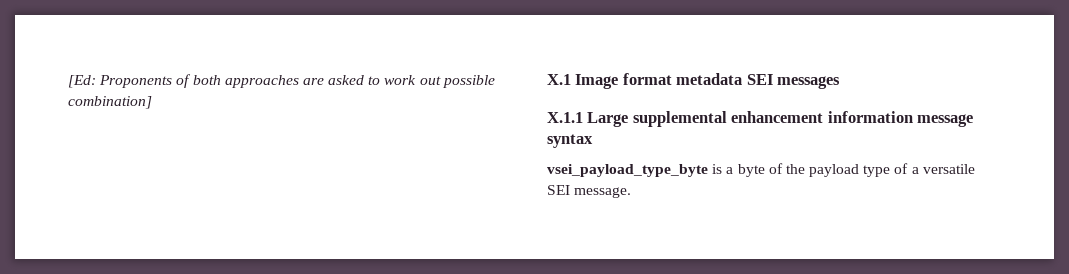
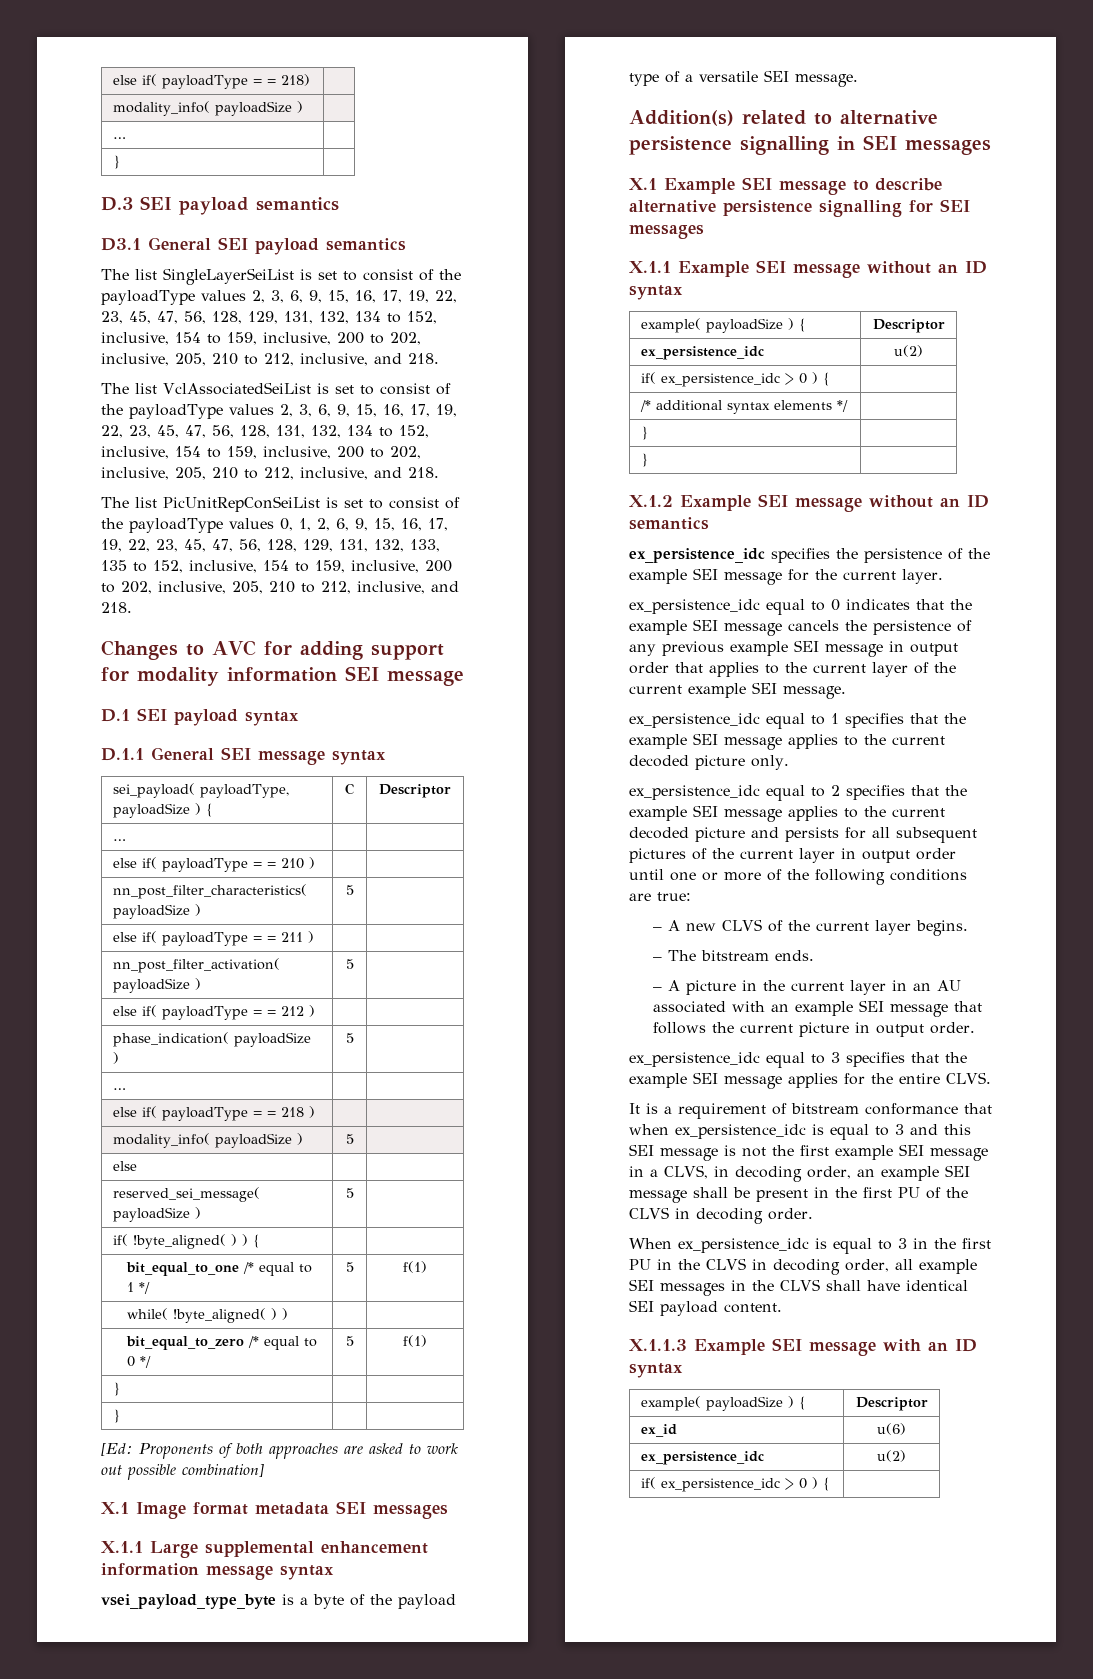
(68, 81) none -> [112,74,310,89] [112,101,303,116] [112,137,126,139] [112,155,120,169] [101,196,339,215] [101,237,406,255] [101,268,461,285] [101,290,457,305] [101,311,437,324] [101,332,421,345] [101,353,439,366] [101,382,451,395] [101,404,457,419] [101,425,429,438] [101,446,421,459] [101,467,439,480] [101,496,460,512] [101,518,448,533] [101,539,440,552] [101,560,452,573] [101,581,459,594] [101,602,132,613] [101,640,444,660] [101,666,464,686] [101,708,299,726] [101,747,386,765] [112,783,289,798] [112,803,213,818] [345,783,354,795] [379,784,451,798] [112,839,126,841] [112,857,315,872] [112,884,307,899] [112,904,201,919] [345,885,354,895] [112,931,314,946] [112,958,280,973] [112,978,201,993] [345,959,354,969] [112,1005,315,1020] [112,1032,311,1047] [112,1052,119,1064] [345,1033,354,1043] [112,1088,126,1090] [112,1106,315,1121] [112,1133,303,1148] [345,1134,354,1144] [112,1161,137,1171] [112,1187,260,1202] [112,1207,201,1222] [345,1188,354,1198] [112,1234,260,1249] [126,1262,313,1276] [127,1282,151,1294] [345,1262,354,1272] [403,1261,427,1273] [127,1308,289,1323] [126,1336,318,1350] [127,1356,152,1368] [345,1336,354,1346] [403,1335,427,1347] [112,1382,120,1396] [112,1409,120,1423] else if( payloadType = = 218) | // modality_info( payloadSize ) | // … | // } | // D.3 SEI payload semantics // D3.1 General SEI payload semantics // The list SingleLayerSeiList is set to consist of the payloadType values 2, 3, 6, 9, 15, 16, 17, 19, 22, 23, 45, 47, 56, 128, 129, 131, 132, 134 to 152, inclusive, 154 to 159, inclusive, 200 to 202, inclusive, 205, 210 to 212, inclusive, and 218. // The list VclAssociatedSeiList is set to consist of the payloadType values 2, 3, 6, 9, 15, 16, 17, 19, 22, 23, 45, 47, 56, 128, 131, 132, 134 to 152, inclusive, 154 to 159, inclusive, 200 to 202, inclusive, 205, 210 to 212, inclusive, and 218. // The list PicUnitRepConSeiList is set to consist of the payloadType values 0, 1, 2, 6, 9, 15, 16, 17, 19, 22, 23, 45, 47, 56, 128, 129, 131, 132, 133, 135 to 152, inclusive, 154 to 159, inclusive, 200 to 202, inclusive, 205, 210 to 212, inclusive, and 218. // Changes to AVC for adding support for modality information SEI message // D.1 SEI payload syntax // D.1.1 General SEI message syntax // sei_payload( payloadType, payloadSize ) { | C | Descriptor // … | | // else if( payloadType = = 210 ) | | // nn_post_filter_characteristics( payloadSize ) | 5 | // else if( payloadType = = 211 ) | | // nn_post_filter_activation( payloadSize ) | 5 | // else if( payloadType = = 212 ) | | // phase_indication( payloadSize ) | 5 | // … | | // else if( payloadType = = 218 ) | | // modality_info( payloadSize ) | 5 | // else | | // reserved_sei_message( payloadSize ) | 5 | // if( !byte_aligned( ) ) { | | // bit_equal_to_one /* equal to 1 */ | 5 | f(1) // while( !byte_aligned( ) ) | | // bit_equal_to_zero /* equal to 0 */ | 5 | f(1) // } | | // } | | //
(632, 192) none -> [629,110,938,126] [629,135,991,155] [629,177,942,195] [629,199,970,217] [629,225,704,239] [629,260,987,278] [629,285,683,300] [640,318,806,333] [872,319,945,333] [640,346,764,360] [894,345,923,357] [640,372,830,387] [639,400,848,414] [640,426,648,440] [640,453,648,467] [629,494,989,512] [629,517,709,530] [629,548,990,563] [629,568,943,585] [629,599,972,615] [629,619,972,636] [629,640,958,657] [629,662,956,677] [629,682,846,699] [629,713,966,729] [629,733,945,750] [629,755,789,770] [629,785,967,801] [629,805,945,822] [629,827,977,843] [629,848,956,863] [629,869,967,885] [629,892,691,901] [653,919,969,936] [653,950,815,961] [653,980,962,995] [653,1000,983,1017] [653,1022,976,1037] [629,1052,967,1068] [629,1072,991,1089] [629,1103,992,1119] [629,1124,971,1140] [629,1144,988,1161] [629,1165,970,1182] [629,1187,968,1203] [629,1207,813,1224] [629,1238,991,1254] [629,1258,977,1275] [629,1279,968,1296] [629,1300,782,1316] [629,1338,977,1356] [629,1363,683,1378] [640,1396,806,1411] [855,1397,928,1411] [640,1424,677,1437] [877,1423,906,1435] [640,1451,764,1465] [877,1450,906,1462] [640,1477,830,1492] // Addition(s) related to alternative persistence signalling in SEI messages // X.1 Example SEI message to describe alternative persistence signalling for SEI messages // X.1.1 Example SEI message without an ID syntax // example( payloadSize ) { | Descriptor // ex_persistence_idc | u(2) // if( ex_persistence_idc > 0 ) { | // /* additional syntax elements */ | // } | // } | // X.1.2 Example SEI message without an ID semantics // ex_persistence_idc specifies the persistence of the example SEI message for the current layer. // ex_persistence_idc equal to 0 indicates that the example SEI message cancels the persistence of any previous example SEI message in output order that applies to the current layer of the current example SEI message. // ex_persistence_idc equal to 1 specifies that the example SEI message applies to the current decoded picture only. // ex_persistence_idc equal to 2 specifies that the example SEI message applies to the current decoded picture and persists for all subsequent pictures of the current layer in output order until one or more of the following conditions are true: // – A new CLVS of the current layer begins. // – The bitstream ends. // – A picture in the current layer in an AU associated with an example SEI message that follows the current picture in output order. // ex_persistence_idc equal to 3 specifies that the example SEI message applies for the entire CLVS. // It is a requirement of bitstream conformance that when ex_persistence_idc is equal to 3 and this SEI message is not the first example SEI message in a CLVS, in decoding order, an example SEI message shall be present in the first PU of the CLVS in decoding order. // When ex_persistence_idc is equal to 3 in the first PU in the CLVS in decoding order, all example SEI messages in the CLVS shall have identical SEI payload content. // X.1.1.3 Example SEI message with an ID syntax // example( payloadSize ) { | Descriptor // ex_id | u(6) // ex_persistence_idc | u(2) // if( ex_persistence_idc > 0 ) { |

